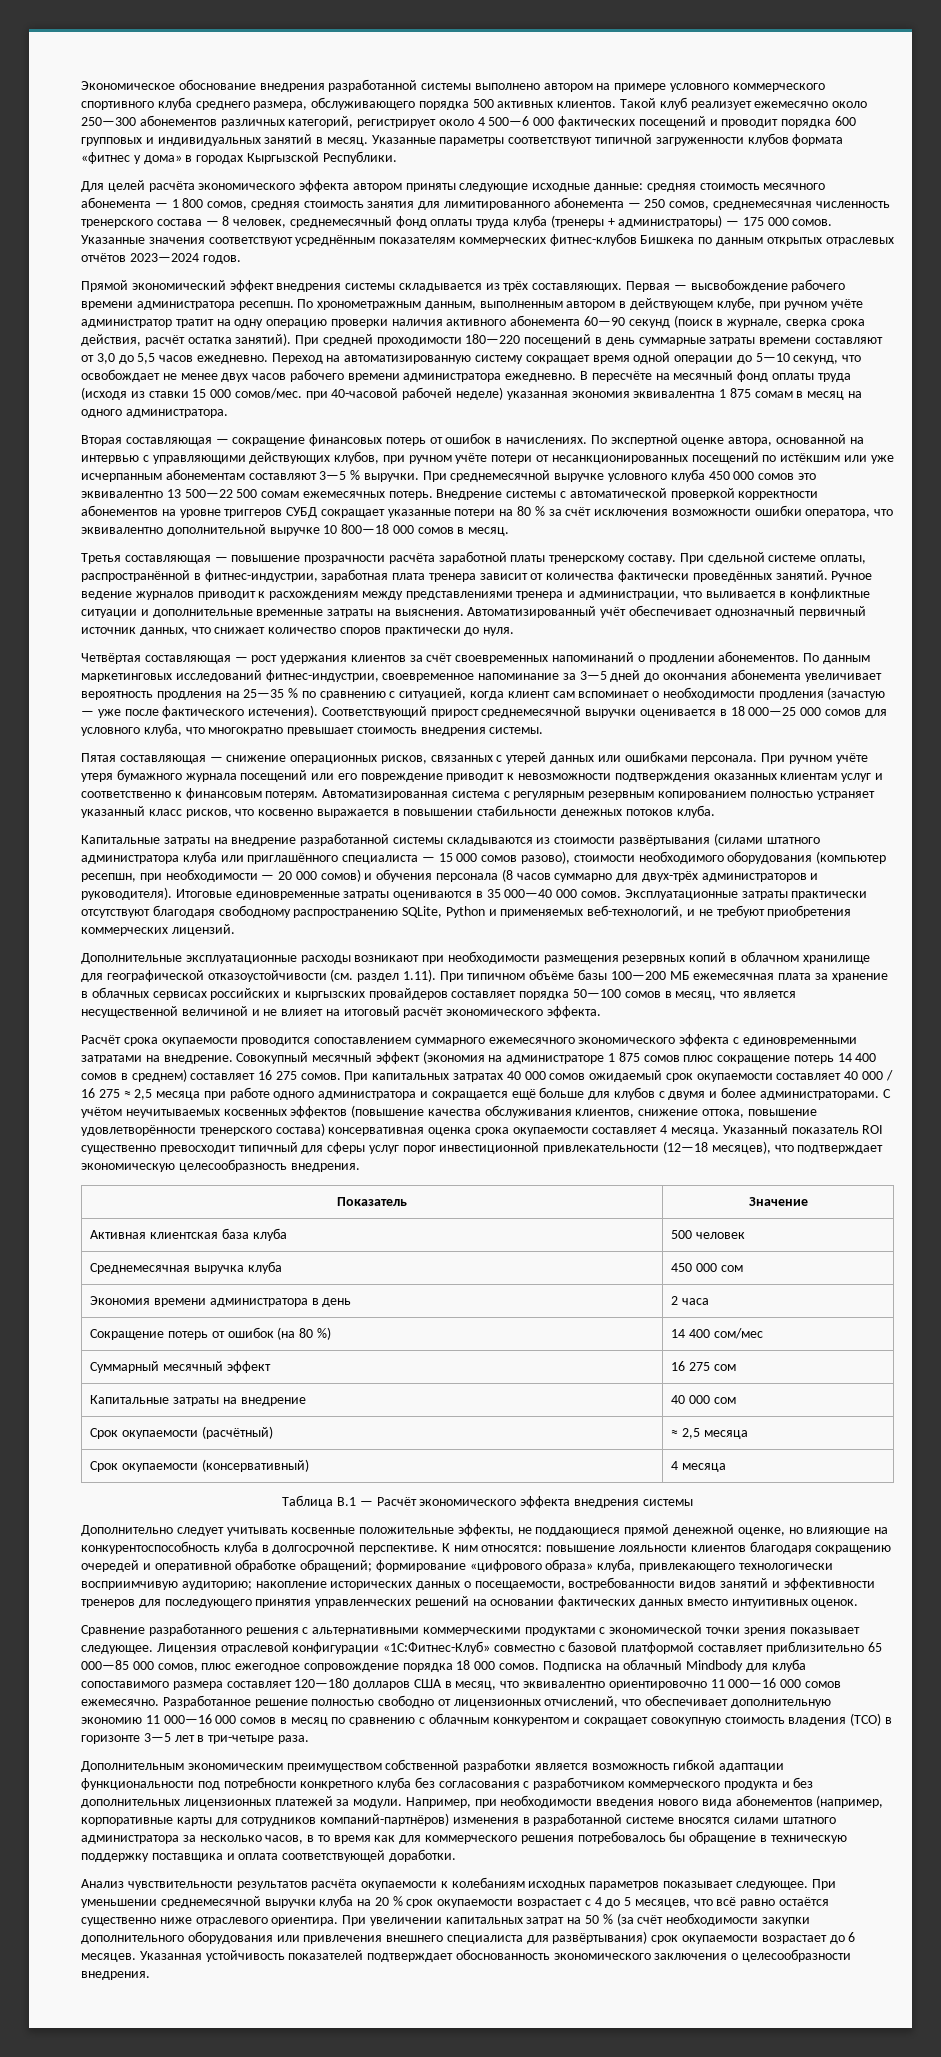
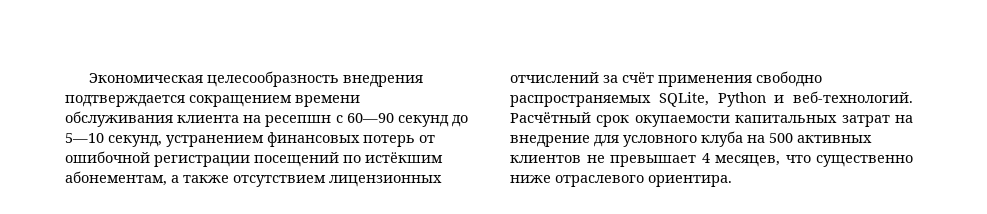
[81,79,825,92] [81,97,868,110] [81,115,856,128] [81,133,844,146] [81,151,397,164] [81,180,826,192] [81,197,890,210] [81,215,833,228] [81,233,894,246] [81,253,241,264] [81,279,846,292] [81,297,864,310] [81,315,865,328] [81,333,883,346] [81,352,862,364] [81,369,851,382] [81,387,863,400] [81,409,228,418] [81,433,864,446] [81,451,894,464] [81,469,816,482] [81,488,819,500] [81,505,894,518] [81,524,510,536] [81,551,867,564] [81,569,873,582] [81,588,871,600] [81,605,866,618] [81,627,515,636] [81,651,870,664] [81,669,882,682] [81,687,886,700] [81,705,887,718] [81,723,544,736] [81,751,868,764] [81,769,883,782] [81,788,875,800] [81,805,715,818] [81,833,820,846] [81,851,887,864] [81,869,819,882] [81,887,868,900] [81,905,852,918] [81,924,235,936] [81,951,870,964] [81,969,888,982] [81,987,796,1000] [81,1006,602,1018] [81,1034,857,1046] [81,1051,877,1064] [81,1069,893,1082] [81,1087,891,1100] [81,1105,817,1118] [81,1123,884,1136] [81,1141,884,1154] [81,1159,360,1172] [337,1197,407,1206] [748,1197,808,1206] [90,1228,287,1241] [671,1230,746,1239] [90,1261,282,1274] [671,1263,743,1272] [90,1296,352,1307] [671,1296,710,1305] [90,1327,331,1340] [671,1328,763,1339] [90,1361,271,1373] [671,1361,736,1371] [90,1395,306,1406] [671,1395,736,1404] [90,1426,273,1439] [671,1428,748,1439] [90,1459,309,1472] [671,1461,727,1472] [282,1495,693,1508] [81,1524,889,1536] [81,1541,892,1554] [81,1559,833,1572] [81,1577,875,1590] [81,1596,859,1608] [81,1623,860,1636] [81,1641,882,1654] [81,1659,806,1672] [81,1678,841,1690] [81,1695,831,1708] [81,1713,893,1726] [81,1733,309,1744] [81,1759,785,1772] [81,1777,814,1790] [81,1795,884,1808] [81,1813,836,1826] [81,1831,847,1844] [81,1849,456,1862] [81,1877,836,1890] [81,1895,830,1908] [81,1913,810,1926] [81,1931,856,1944] [81,1949,852,1962] [81,1971,150,1980] Экономическое обоснование внедрения разработанной системы выполнено автором на примере условного коммерческого спортивного клуба среднего размера, обслуживающего порядка 500 активных клиентов. Такой клуб реализует ежемесячно около 250—300 абонементов различных категорий, регистрирует около 4 500—6 000 фактических посещений и проводит порядка 600 групповых и индивидуальных занятий в месяц. Указанные параметры соответствуют типичной загруженности клубов формата «фитнес у дома» в городах Кыргызской Республики. // Для целей расчёта экономического эффекта автором приняты следующие исходные данные: средняя стоимость месячного абонемента — 1 800 сомов, средняя стоимость занятия для лимитированного абонемента — 250 сомов, среднемесячная численность тренерского состава — 8 человек, среднемесячный фонд оплаты труда клуба (тренеры + администраторы) — 175 000 сомов. Указанные значения соответствуют усреднённым показателям коммерческих фитнес-клубов Бишкека по данным открытых отраслевых отчётов 2023—2024 годов. // Прямой экономический эффект внедрения системы складывается из трёх составляющих. Первая — высвобождение рабочего времени администратора ресепшн. По хронометражным данным, выполненным автором в действующем клубе, при ручном учёте администратор тратит на одну операцию проверки наличия активного абонемента 60—90 секунд (поиск в журнале, сверка срока действия, расчёт остатка занятий). При средней проходимости 180—220 посещений в день суммарные затраты времени составляют от 3,0 до 5,5 часов ежедневно. Переход на автоматизированную систему сокращает время одной операции до 5—10 секунд, что освобождает не менее двух часов рабочего времени администратора ежедневно. В пересчёте на месячный фонд оплаты труда (исходя из ставки 15 000 сомов/мес. при 40-часовой рабочей неделе) указанная экономия эквивалентна 1 875 сомам в месяц на одного администратора. // Вторая составляющая — сокращение финансовых потерь от ошибок в начислениях. По экспертной оценке автора, основанной на интервью с управляющими действующих клубов, при ручном учёте потери от несанкционированных посещений по истёкшим или уже исчерпанным абонементам составляют 3—5 % выручки. При среднемесячной выручке условного клуба 450 000 сомов это эквивалентно 13 500—22 500 сомам ежемесячных потерь. Внедрение системы с автоматической проверкой корректности абонементов на уровне триггеров СУБД сокращает указанные потери на 80 % за счёт исключения возможности ошибки оператора, что эквивалентно дополнительной выручке 10 800—18 000 сомов в месяц. // Третья составляющая — повышение прозрачности расчёта заработной платы тренерскому составу. При сдельной системе оплаты, распространённой в фитнес-индустрии, заработная плата тренера зависит от количества фактически проведённых занятий. Ручное ведение журналов приводит к расхождениям между представлениями тренера и администрации, что выливается в конфликтные ситуации и дополнительные временные затраты на выяснения. Автоматизированный учёт обеспечивает однозначный первичный источник данных, что снижает количество споров практически до нуля. // Четвёртая составляющая — рост удержания клиентов за счёт своевременных напоминаний о продлении абонементов. По данным маркетинговых исследований фитнес-индустрии, своевременное напоминание за 3—5 дней до окончания абонемента увеличивает вероятность продления на 25—35 % по сравнению с ситуацией, когда клиент сам вспоминает о необходимости продления (зачастую — уже после фактического истечения). Соответствующий прирост среднемесячной выручки оценивается в 18 000—25 000 сомов для условного клуба, что многократно превышает стоимость внедрения системы. // Пятая составляющая — снижение операционных рисков, связанных с утерей данных или ошибками персонала. При ручном учёте утеря бумажного журнала посещений или его повреждение приводит к невозможности подтверждения оказанных клиентам услуг и соответственно к финансовым потерям. Автоматизированная система с регулярным резервным копированием полностью устраняет указанный класс рисков, что косвенно выражается в повышении стабильности денежных потоков клуба. // Капитальные затраты на внедрение разработанной системы складываются из стоимости развёртывания (силами штатного администратора клуба или приглашённого специалиста — 15 000 сомов разово), стоимости необходимого оборудования (компьютер ресепшн, при необходимости — 20 000 сомов) и обучения персонала (8 часов суммарно для двух-трёх администраторов и руководителя). Итоговые единовременные затраты оцениваются в 35 000—40 000 сомов. Эксплуатационные затраты практически отсутствуют благодаря свободному распространению SQLite, Python и применяемых веб-технологий, и не требуют приобретения коммерческих лицензий. // Дополнительные эксплуатационные расходы возникают при необходимости размещения резервных копий в облачном хранилище для географической отказоустойчивости (см. раздел 1.11). При типичном объёме базы 100—200 МБ ежемесячная плата за хранение в облачных сервисах российских и кыргызских провайдеров составляет порядка 50—100 сомов в месяц, что является несущественной величиной и не влияет на итоговый расчёт экономического эффекта. // Расчёт срока окупаемости проводится сопоставлением суммарного ежемесячного экономического эффекта с единовременными затратами на внедрение. Совокупный месячный эффект (экономия на администраторе 1 875 сомов плюс сокращение потерь 14 400 сомов в среднем) составляет 16 275 сомов. При капитальных затратах 40 000 сомов ожидаемый срок окупаемости составляет 40 000 / 16 275 ≈ 2,5 месяца при работе одного администратора и сокращается ещё больше для клубов с двумя и более администраторами. С учётом неучитываемых косвенных эффектов (повышение качества обслуживания клиентов, снижение оттока, повышение удовлетворённости тренерского состава) консервативная оценка срока окупаемости составляет 4 месяца. Указанный показатель ROI существенно превосходит типичный для сферы услуг порог инвестиционной привлекательности (12—18 месяцев), что подтверждает экономическую целесообразность внедрения. // Показатель | Значение // Активная клиентская база клуба | 500 человек // Среднемесячная выручка клуба | 450 000 сом // Экономия времени администратора в день | 2 часа // Сокращение потерь от ошибок (на 80 %) | 14 400 сом/мес // Суммарный месячный эффект | 16 275 сом // Капитальные затраты на внедрение | 40 000 сом // Срок окупаемости (расчётный) | ≈ 2,5 месяца // Срок окупаемости (консервативный) | 4 месяца // Таблица В.1 — Расчёт экономического эффекта внедрения системы // Дополнительно следует учитывать косвенные положительные эффекты, не поддающиеся прямой денежной оценке, но влияющие на конкурентоспособность клуба в долгосрочной перспективе. К ним относятся: повышение лояльности клиентов благодаря сокращению очередей и оперативной обработке обращений; формирование «цифрового образа» клуба, привлекающего технологически восприимчивую аудиторию; накопление исторических данных о посещаемости, востребованности видов занятий и эффективности тренеров для последующего принятия управленческих решений на основании фактических данных вместо интуитивных оценок. // Сравнение разработанного решения с альтернативными коммерческими продуктами с экономической точки зрения показывает следующее. Лицензия отраслевой конфигурации «1С:Фитнес-Клуб» совместно с базовой платформой составляет приблизительно 65 000—85 000 сомов, плюс ежегодное сопровождение порядка 18 000 сомов. Подписка на облачный Mindbody для клуба сопоставимого размера составляет 120—180 долларов США в месяц, что эквивалентно ориентировочно 11 000—16 000 сомов ежемесячно. Разработанное решение полностью свободно от лицензионных отчислений, что обеспечивает дополнительную экономию 11 000—16 000 сомов в месяц по сравнению с облачным конкурентом и сокращает совокупную стоимость владения (TCO) в горизонте 3—5 лет в три-четыре раза. // Дополнительным экономическим преимуществом собственной разработки является возможность гибкой адаптации функциональности под потребности конкретного клуба без согласования с разработчиком коммерческого продукта и без дополнительных лицензионных платежей за модули. Например, при необходимости введения нового вида абонементов (например, корпоративные карты для сотрудников компаний-партнёров) изменения в разработанной системе вносятся силами штатного администратора за несколько часов, в то время как для коммерческого решения потребовалось бы обращение в техническую поддержку поставщика и оплата соответствующей доработки. // Анализ чувствительности результатов расчёта окупаемости к колебаниям исходных параметров показывает следующее. При уменьшении среднемесячной выручки клуба на 20 % срок окупаемости возрастает с 4 до 5 месяцев, что всё равно остаётся существенно ниже отраслевого ориентира. При увеличении капитальных затрат на 50 % (за счёт необходимости закупки дополнительного оборудования или привлечения внешнего специалиста для развёртывания) срок окупаемости возрастает до 6 месяцев. Указанная устойчивость показателей подтверждает обоснованность экономического заключения о целесообразности внедрения. -> [89,71,424,87] [65,95,360,107] [65,111,469,127] [65,132,435,147] [65,151,443,167] [65,171,442,187] [510,71,822,87] [510,91,913,107] [510,112,913,127] [510,131,872,147] [510,153,913,167] [510,175,732,187] Экономическая целесообразность внедрения подтверждается сокращением времени обслуживания клиента на ресепшн с 60—90 секунд до 5—10 секунд, устранением финансовых потерь от ошибочной регистрации посещений по истёкшим абонементам, а также отсутствием лицензионных отчислений за счёт применения свободно распространяемых SQLite, Python и веб-технологий. Расчётный срок окупаемости капитальных затрат на внедрение для условного клуба на 500 активных клиентов не превышает 4 месяцев, что существенно ниже отраслевого ориентира.

